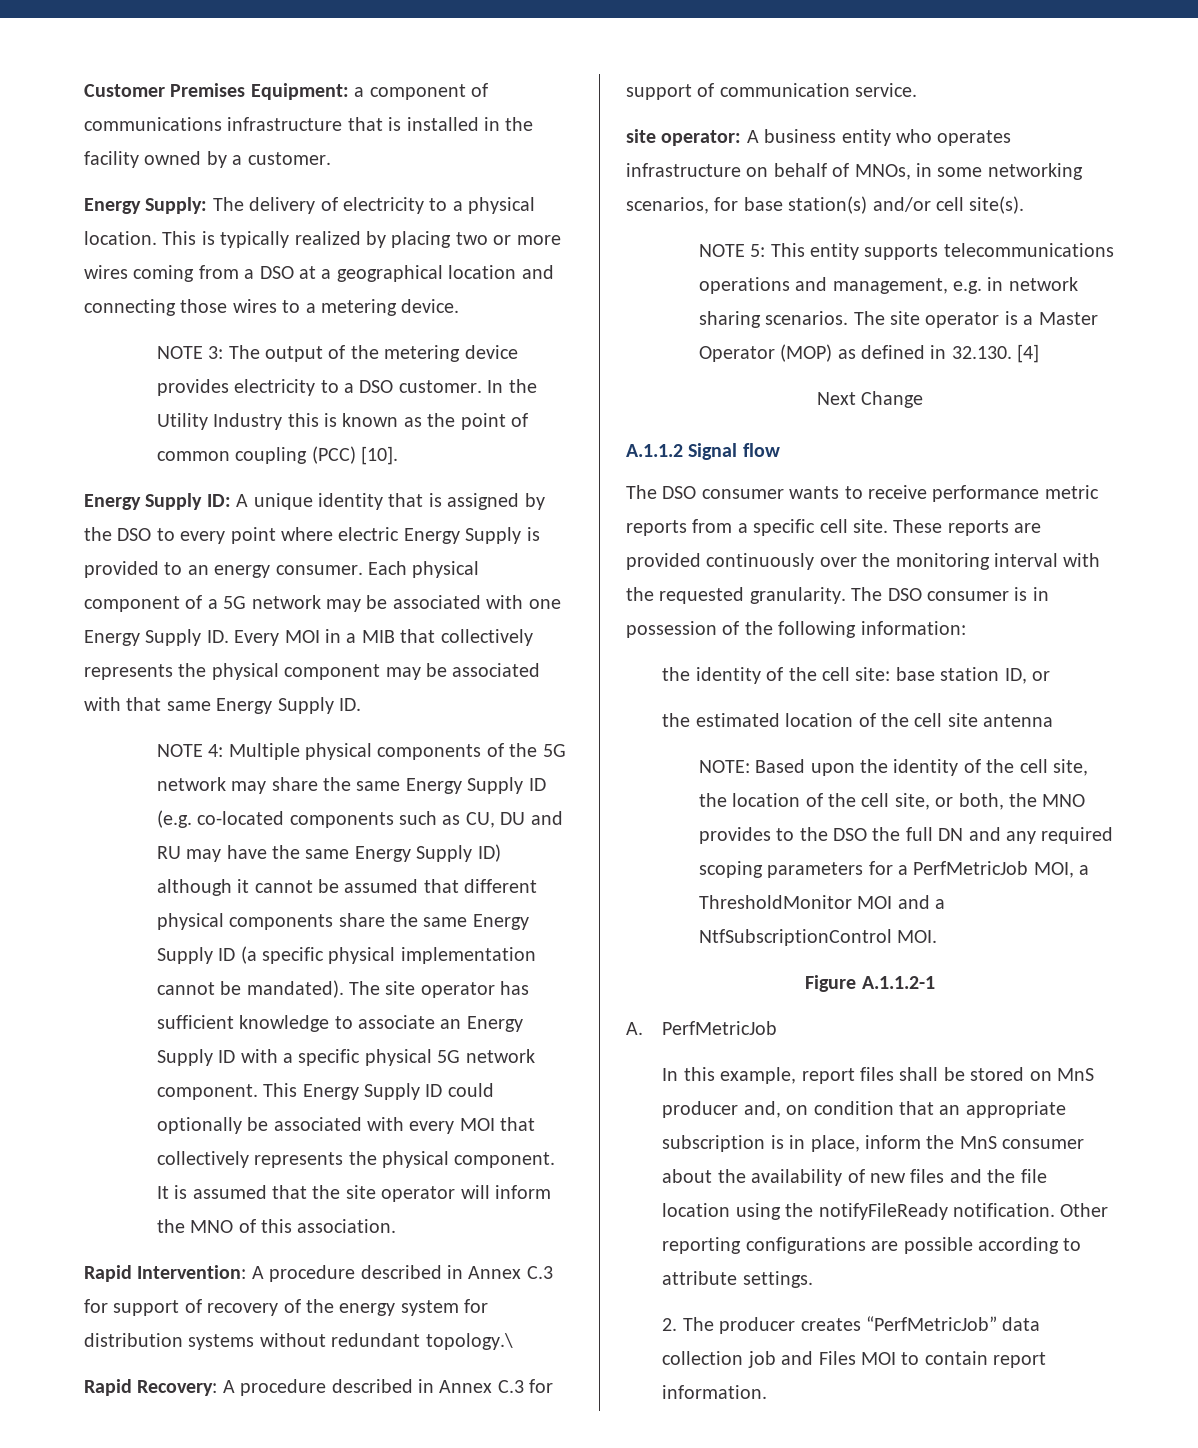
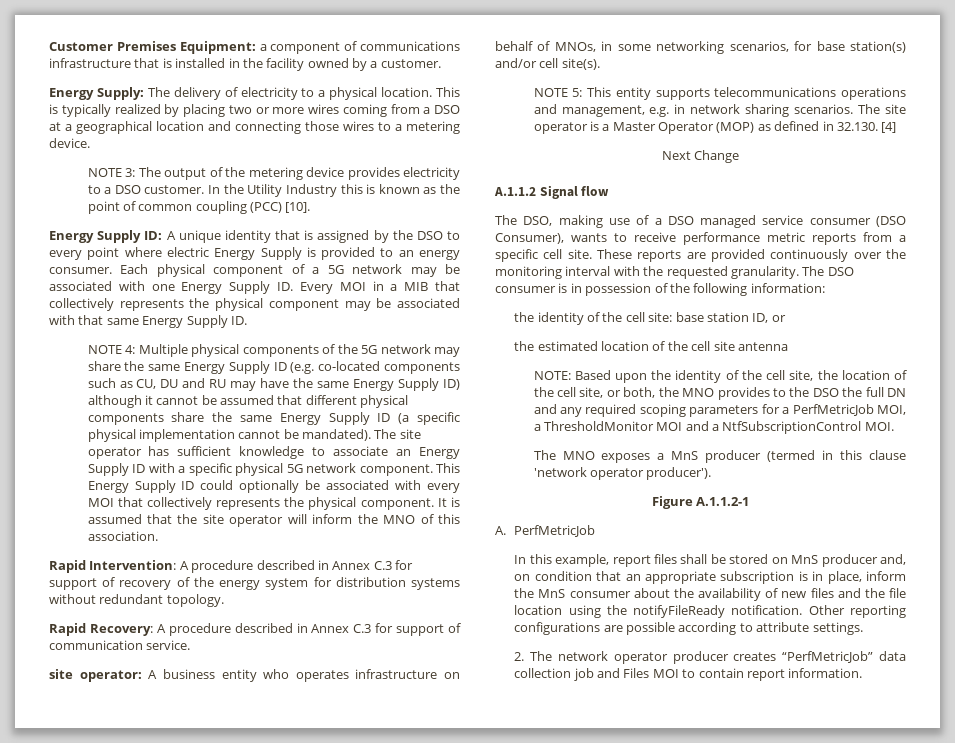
[425,1333,513,1350] topology.\ -> [166,594,224,607] topology.
[662,486,784,499] DSO consumer -> [523,215,906,228] [495,233,564,244] DSO, making use of a DSO managed service consumer (DSO Consumer),
(938, 936) none -> [533,450,906,463] [533,467,712,480] // The MNO exposes a MnS producer (termed in this clause 'network operator producer').
(714, 1324) none -> [557,651,668,664] network operator

